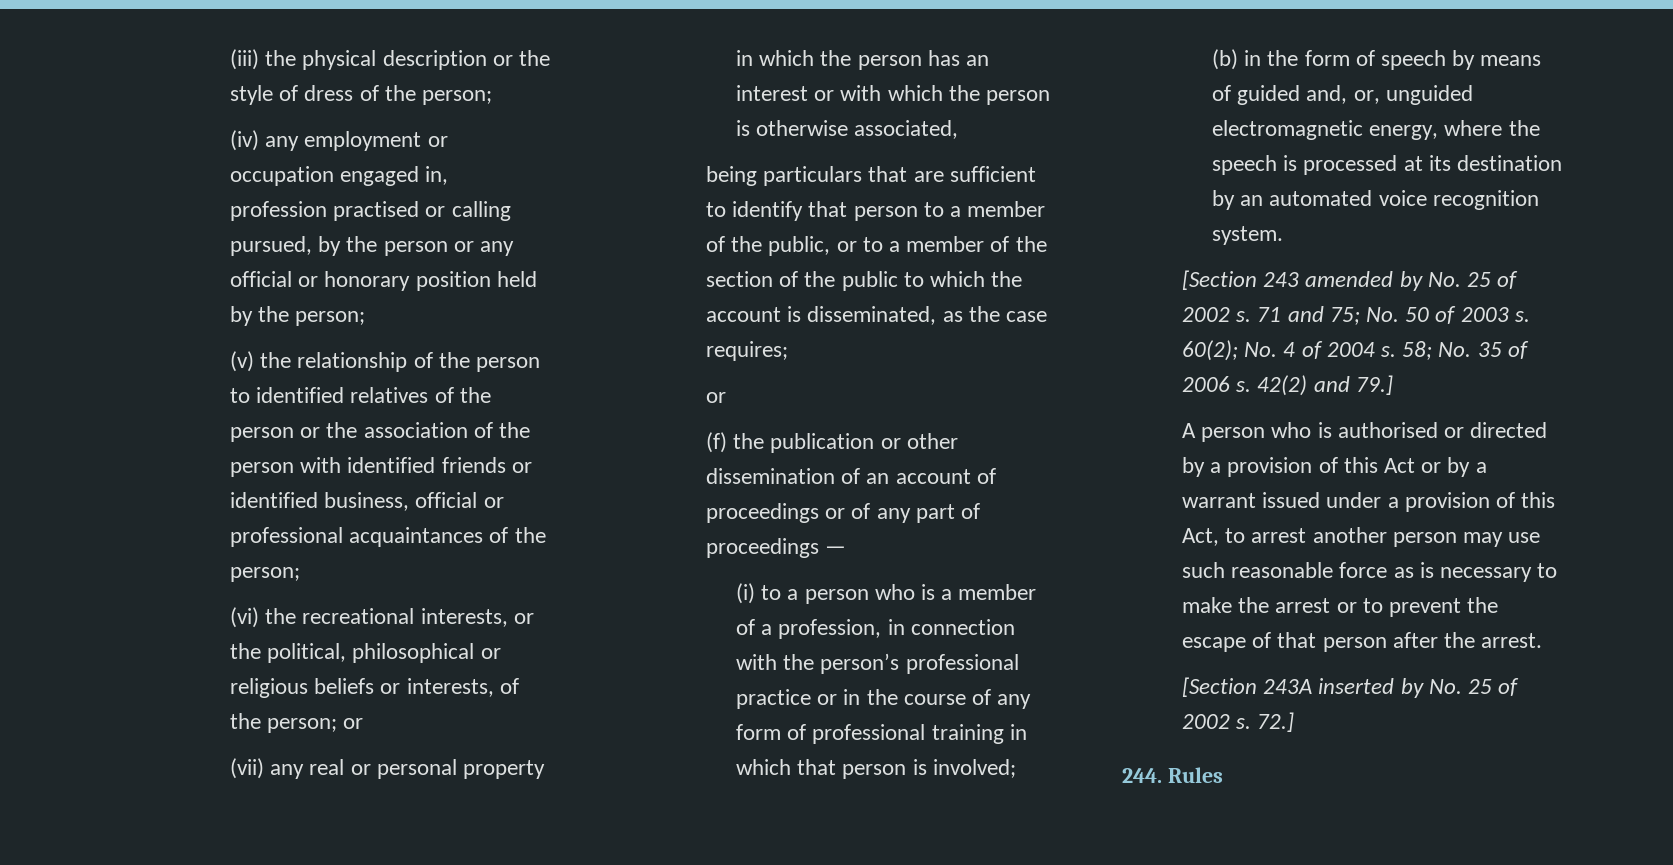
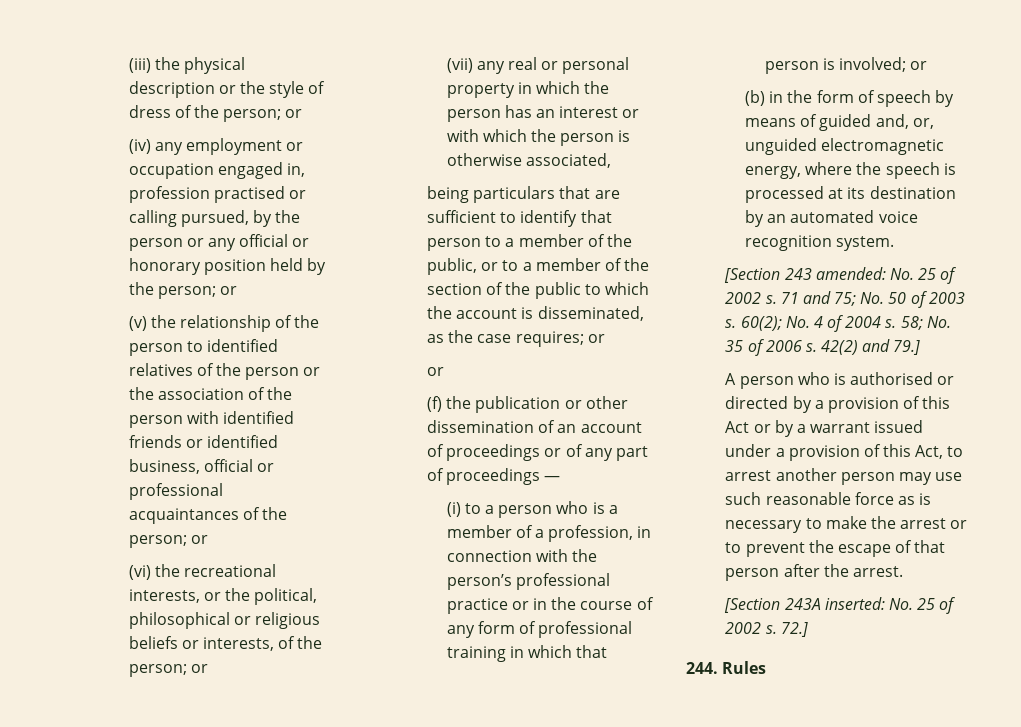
(492, 97) none -> [285,109,303,118] or
(366, 318) none -> [220,286,238,295] or
(300, 574) none -> [190,535,208,544] or
(788, 351) none -> [587,334,605,343] or
(1016, 768) none -> [910,61,928,70] or
[1305,271,1423,291] amended by -> [815,267,886,280] amended:
[1318,678,1424,698] inserted by -> [824,597,885,610] inserted:

